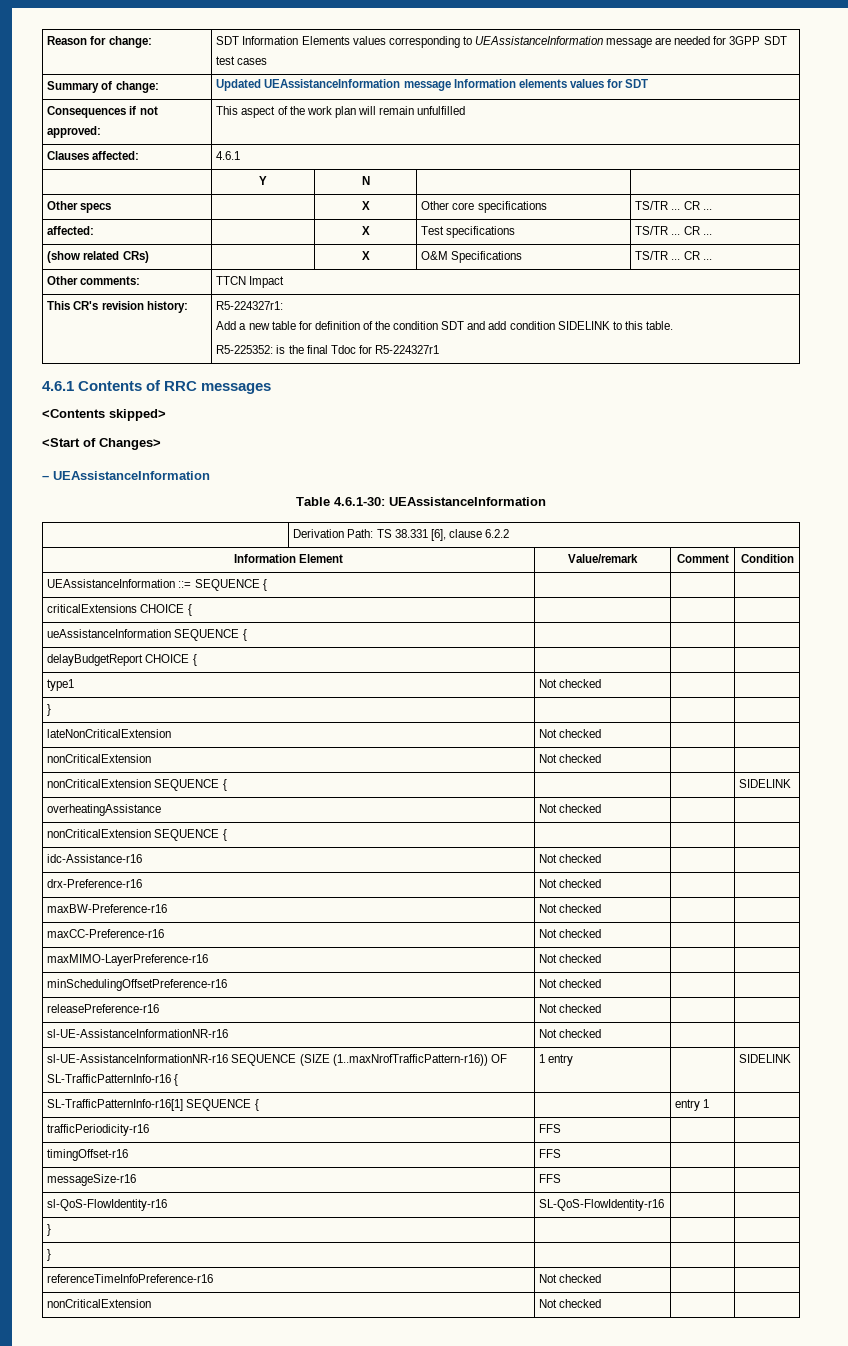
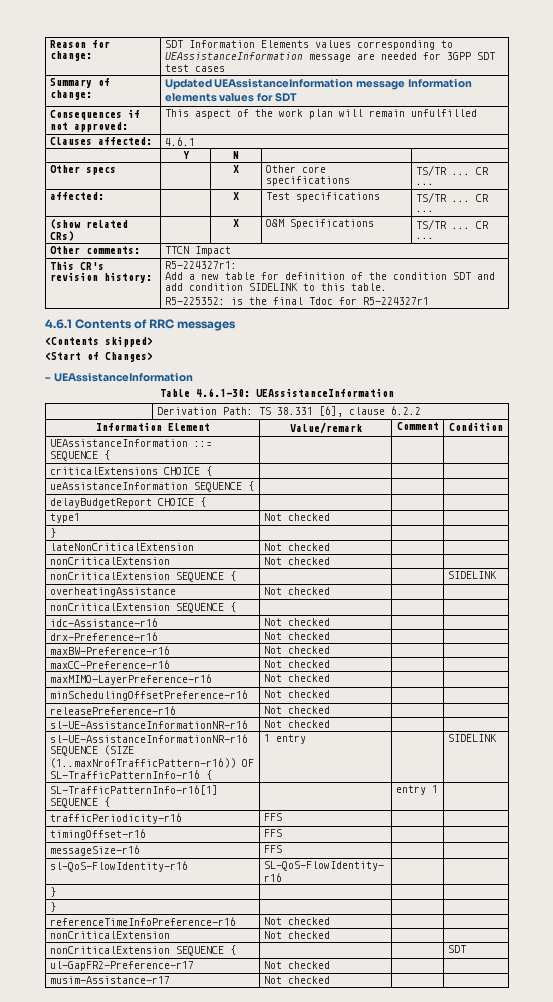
(602, 1303) none -> [49,945,236,956] [447,945,466,953] [49,961,194,971] [263,961,330,969] [49,976,170,984] [263,976,330,984] // nonCriticalExtension SEQUENCE { | | | SDT // ul-GapFR2-Preference-r17 | Not checked | | // musim-Assistance-r17 | Not checked | |

